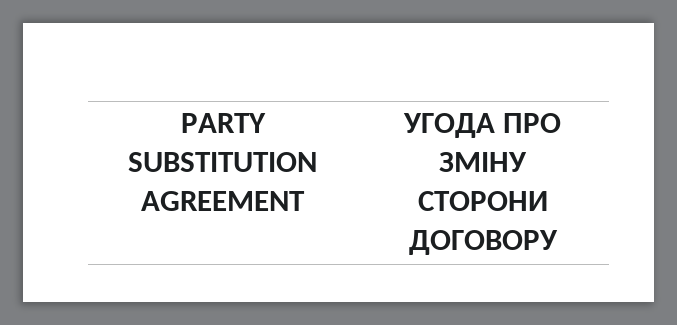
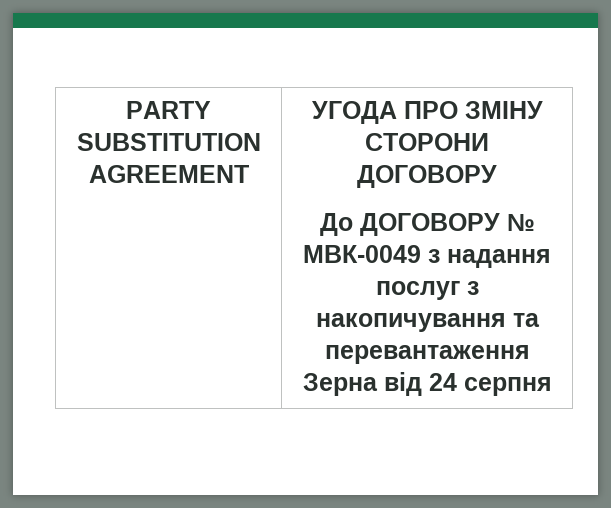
(558, 242) none -> [319,213,535,236] [303,245,551,268] [375,281,479,300] [315,313,540,332] [324,345,530,364] [302,372,552,396] // До ДОГОВОРУ № МВК-0049 з надання послуг з накопичування та перевантаження Зерна від 24 серпня

